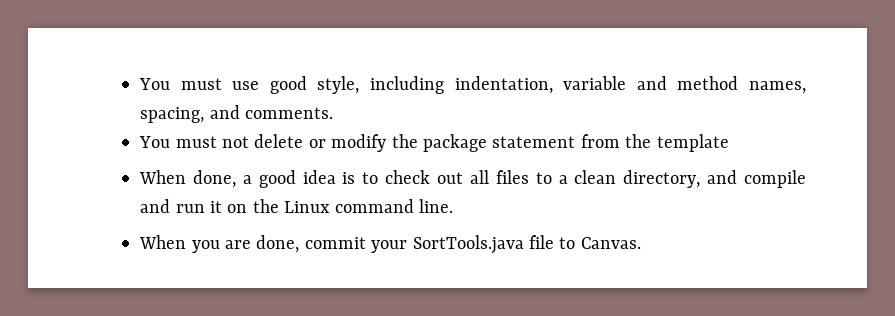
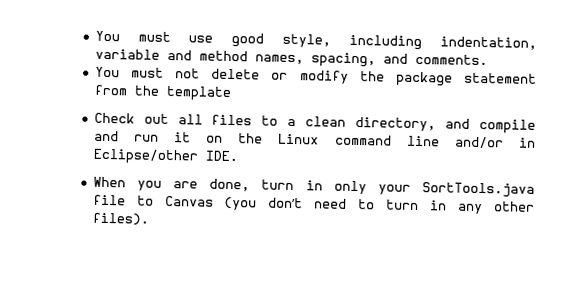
[139,170,431,188] When done, a good idea is to check -> [93,112,135,124] Check
[418,199,453,213] line. -> [406,135,537,149] [92,148,238,165] line and/or in Eclipse/other IDE.
[304,237,366,249] commit -> [261,179,367,195] turn in only
[580,237,641,249] Canvas. -> [164,195,536,215] [91,212,149,226] Canvas (you don’t need to turn in any other files).

